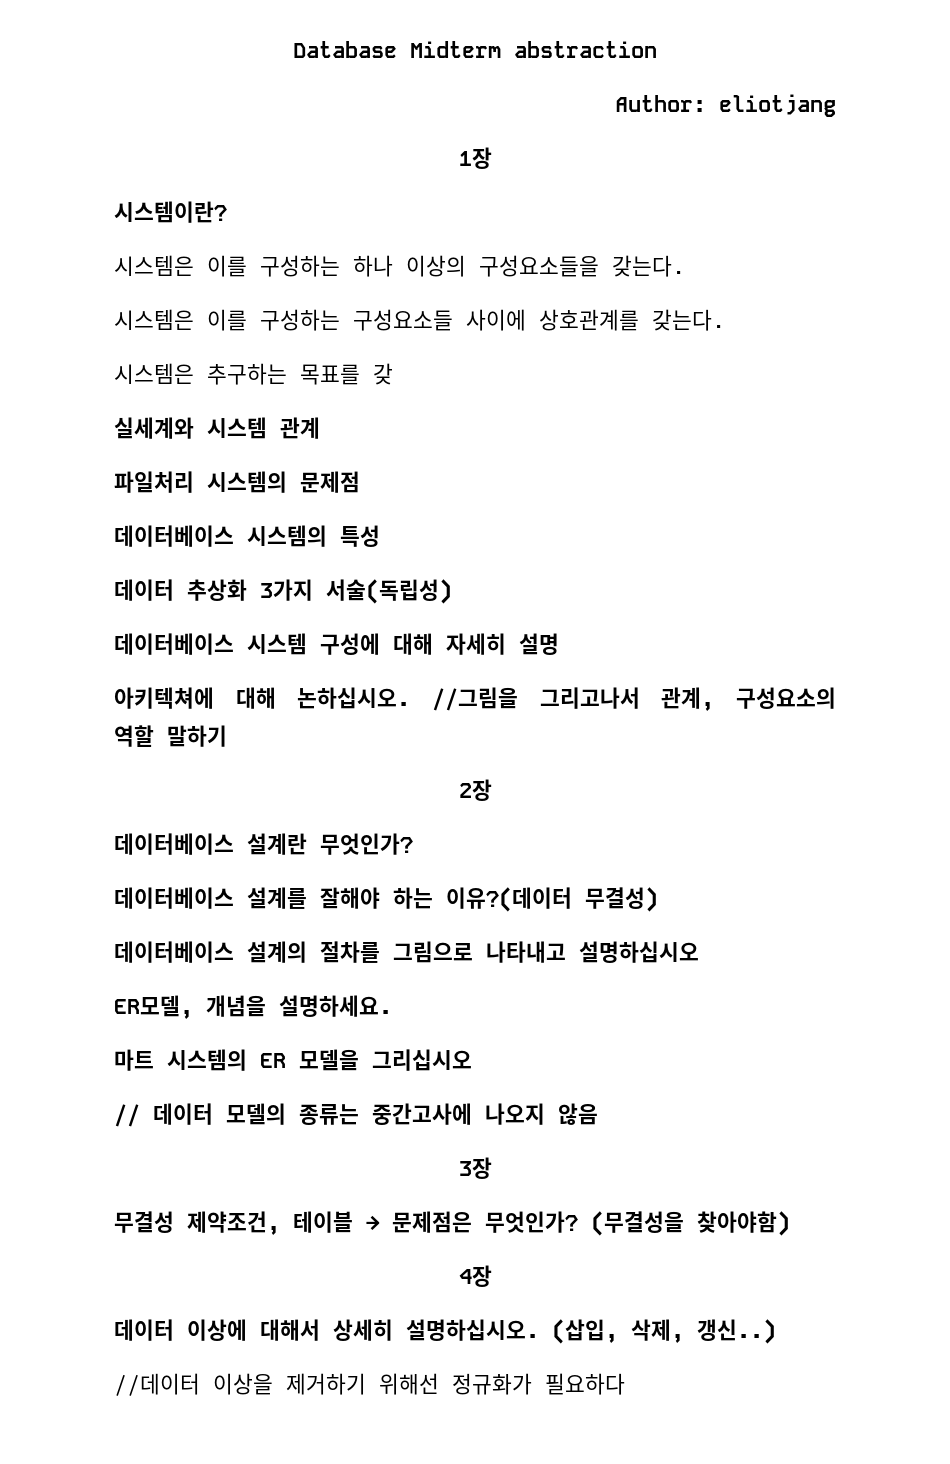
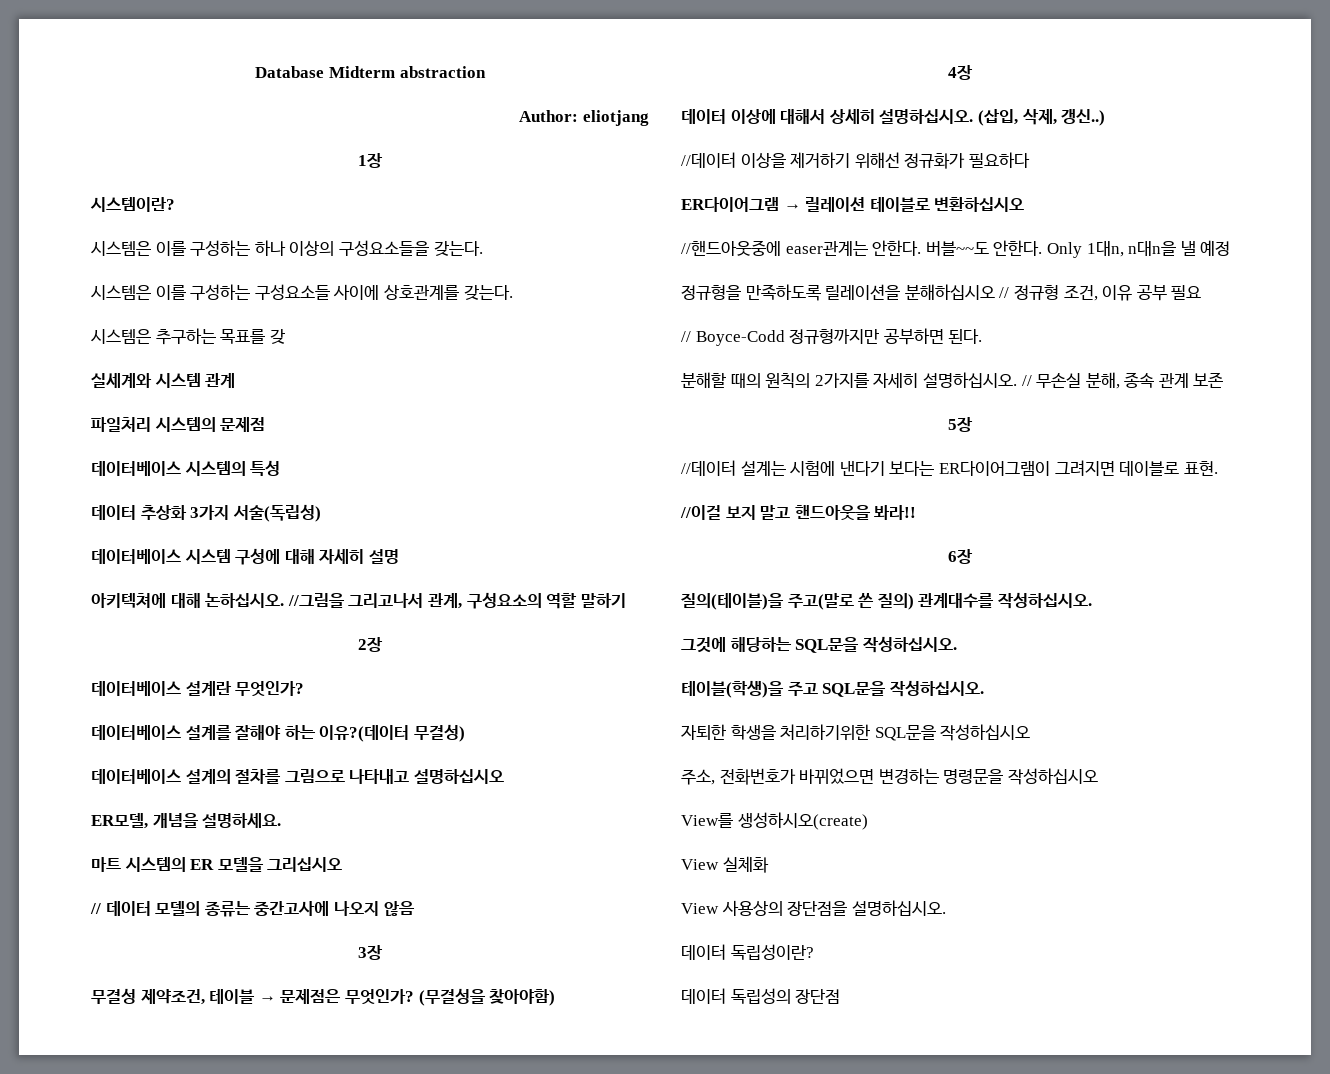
(625, 1384) none -> [681,197,1025,212] [681,240,1231,258] [681,284,1202,301] [681,328,983,346] [681,372,1224,389] [948,417,973,432] [681,460,1218,476] [680,505,917,520] [948,549,973,564] [681,592,1092,610] [681,636,957,653] [681,680,984,698] [681,724,1031,741] [681,768,1098,785] [681,812,868,830] [681,856,769,873] [681,900,946,916] [681,944,814,960] [681,988,841,1004] // ER다이어그램 → 릴레이션 테이블로 변환하십시오 // //핸드아웃중에 easer관계는 안한다. 버블~~도 안한다. Only 1대n, n대n을 낼 예정 // 정규형을 만족하도록 릴레이션을 분해하십시오 // 정규형 조건, 이유 공부 필요 // // Boyce-Codd 정규형까지만 공부하면 된다. // 분해할 때의 원칙의 2가지를 자세히 설명하십시오. // 무손실 분해, 종속 관계 보존 // 5장 // //데이터 설계는 시험에 낸다기 보다는 ER다이어그램이 그려지면 데이블로 표현. // //이걸 보지 말고 핸드아웃을 봐라!! // 6장 // 질의(테이블)을 주고(말로 쓴 질의) 관계대수를 작성하십시오. // 그것에 해당하는 SQL문을 작성하십시오. // 테이블(학생)을 주고 SQL문을 작성하십시오. // 자퇴한 학생을 처리하기위한 SQL문을 작성하십시오 // 주소, 전화번호가 바뀌었으면 변경하는 명령문을 작성하십시오 // View를 생성하시오(create) // View 실체화 // View 사용상의 장단점을 설명하십시오. // 데이터 독립성이란? // 데이터 독립성의 장단점

